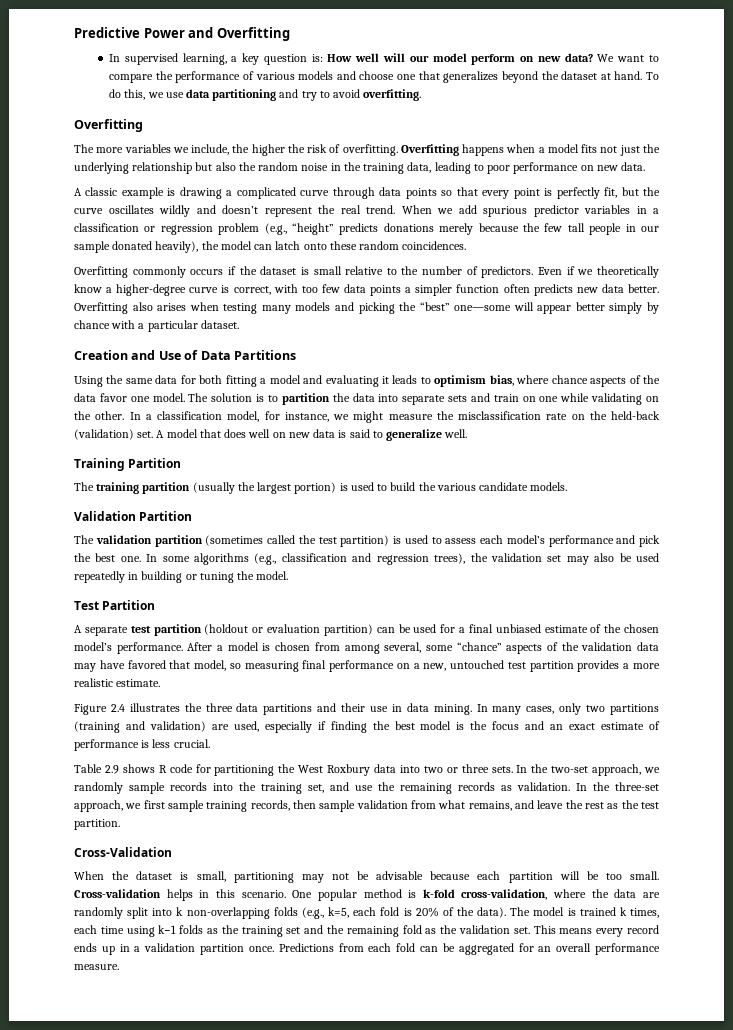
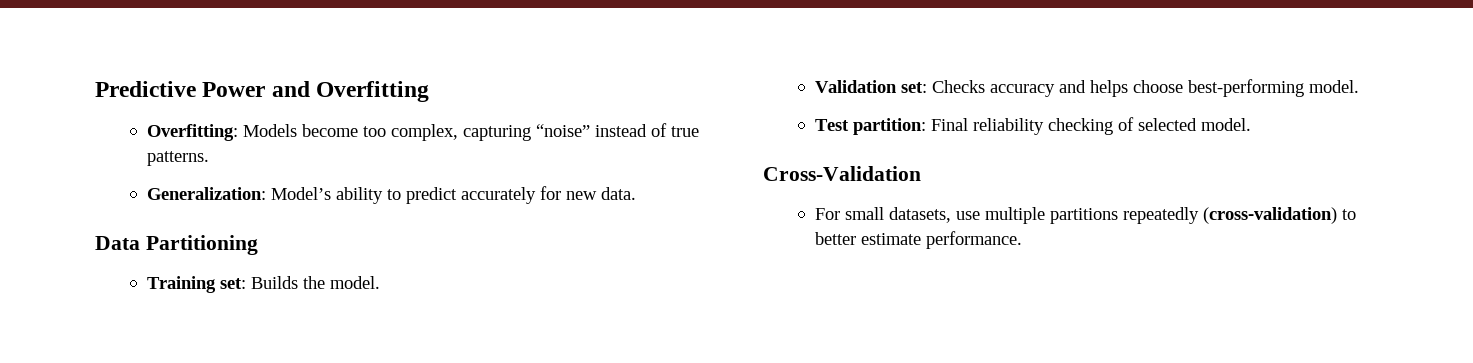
[109,53,659,65] [109,71,659,83] [109,89,422,101] [74,119,143,132] [74,144,660,156] [74,162,646,174] [74,187,660,199] [74,205,659,217] [74,223,659,235] [74,241,467,253] [74,266,659,278] [74,284,659,296] [74,302,659,314] [74,320,239,332] [74,350,296,360] [74,375,660,387] [74,393,660,405] [74,411,660,423] [74,429,468,441] [74,458,182,471] [74,482,568,494] [74,511,193,521] [74,535,660,547] [74,553,660,565] [74,571,289,583] [74,600,156,610] [74,624,659,636] [74,642,659,654] [74,660,660,672] [74,678,161,687] [74,703,660,715] [74,721,660,733] [74,739,210,751] [74,764,660,776] [74,782,659,794] [74,800,659,812] [74,819,120,830] [74,847,172,857] [74,871,659,883] [74,889,660,901] [74,907,659,919] [74,925,659,937] [74,943,660,955] [74,964,119,970] In supervised learning, a key question is: How well will our model perform on new data? We want to compare the performance of various models and choose one that generalizes beyond the dataset at hand. To do this, we use data partitioning and try to avoid overfitting. // Overfitting // The more variables we include, the higher the risk of overfitting. Overfitting happens when a model fits not just the underlying relationship but also the random noise in the training data, leading to poor performance on new data. // A classic example is drawing a complicated curve through data points so that every point is perfectly fit, but the curve oscillates wildly and doesn’t represent the real trend. When we add spurious predictor variables in a classification or regression problem (e.g., “height” predicts donations merely because the few tall people in our sample donated heavily), the model can latch onto these random coincidences. // Overfitting commonly occurs if the dataset is small relative to the number of predictors. Even if we theoretically know a higher-degree curve is correct, with too few data points a simpler function often predicts new data better. Overfitting also arises when testing many models and picking the “best” one—some will appear better simply by chance with a particular dataset. // Creation and Use of Data Partitions // Using the same data for both fitting a model and evaluating it leads to optimism bias, where chance aspects of the data favor one model. The solution is to partition the data into separate sets and train on one while validating on the other. In a classification model, for instance, we might measure the misclassification rate on the held-back (validation) set. A model that does well on new data is said to generalize well. // Training Partition // The training partition (usually the largest portion) is used to build the various candidate models. // Validation Partition // The validation partition (sometimes called the test partition) is used to assess each model’s performance and pick the best one. In some algorithms (e.g., classification and regression trees), the validation set may also be used repeatedly in building or tuning the model. // Test Partition // A separate test partition (holdout or evaluation partition) can be used for a final unbiased estimate of the chosen model’s performance. After a model is chosen from among several, some “chance” aspects of the validation data may have favored that model, so measuring final performance on a new, untouched test partition provides a more realistic estimate. // Figure 2.4 illustrates the three data partitions and their use in data mining. In many cases, only two partitions (training and validation) are used, especially if finding the best model is the focus and an exact estimate of performance is less crucial. // Table 2.9 shows R code for partitioning the West Roxbury data into two or three sets. In the two-set approach, we randomly sample records into the training set, and use the remaining records as validation. In the three-set approach, we first sample training records, then sample validation from what remains, and leave the rest as the test partition. // Cross-Validation // When the dataset is small, partitioning may not be advisable because each partition will be too small. Cross-validation helps in this scenario. One popular method is k-fold cross-validation, where the data are randomly split into k non-overlapping folds (e.g., k=5, each fold is 20% of the data). The model is trained k times, each time using k−1 folds as the training set and the remaining fold as the validation set. This means every record ends up in a validation partition once. Predictions from each fold can be aggregated for an overall performance measure. -> [146,123,699,141] [146,151,209,166] [146,186,636,204] [95,235,258,255] [146,276,380,293] [814,79,1359,97] [814,117,1251,135] [763,166,921,181] [814,207,1356,224] [814,231,1022,249] Overfitting: Models become too complex, capturing “noise” instead of true patterns. // Generalization: Model’s ability to predict accurately for new data. // Data Partitioning // Training set: Builds the model. // Validation set: Checks accuracy and helps choose best-performing model. // Test partition: Final reliability checking of selected model. // Cross-Validation // For small datasets, use multiple partitions repeatedly (cross-validation) to better estimate performance.

